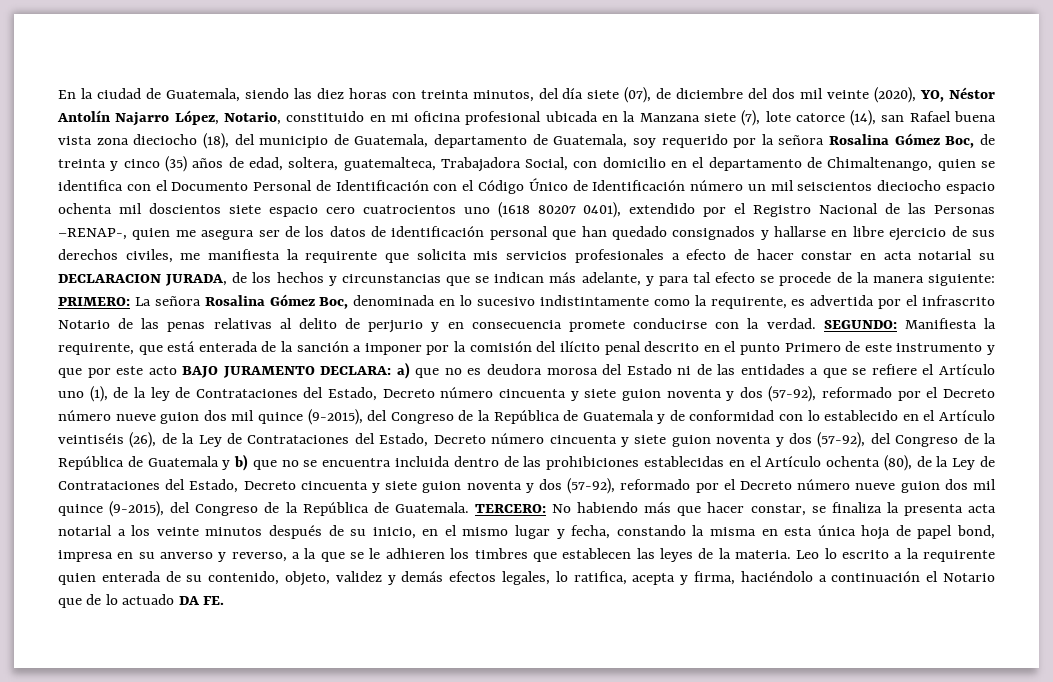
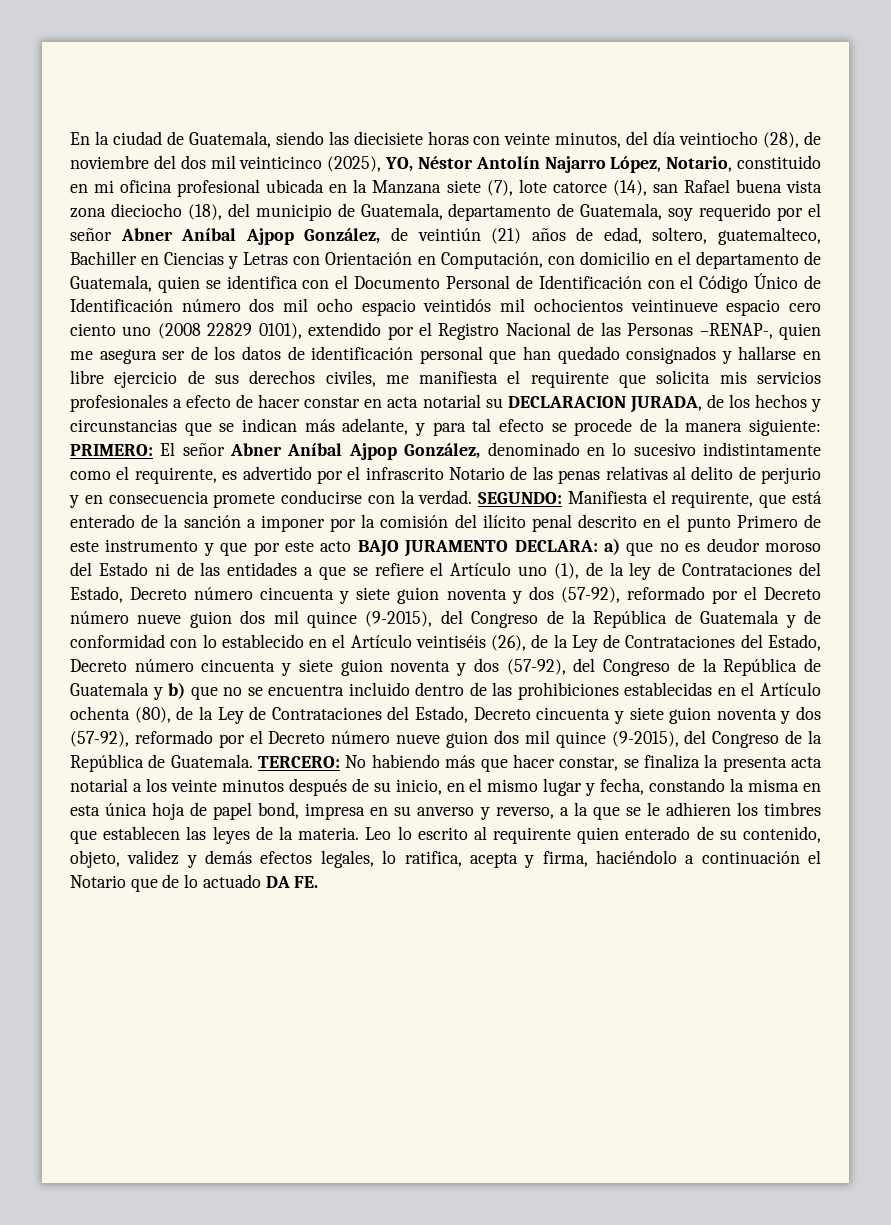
[316,88,344,99] diez -> [353,131,423,145] diecisiete
[420,90,469,99] treinta -> [504,132,551,145] veinte
[587,87,744,103] siete (07), de diciembre -> [679,131,821,148] [70,155,149,169] veintiocho (28), de noviembre
[827,87,917,103] veinte (2020), -> [239,156,382,172] veinticinco (2025),
[761,133,996,148] [58,156,569,172] la señora Rosalina Gómez Boc, de treinta y cinco (35) años de edad, soltera, guatemalteca, Trabajadora Social, -> [807,203,821,217] [70,227,822,245] [70,251,543,269] el señor Abner Aníbal Ajpop González, de veintiún (21) años de edad, soltero, guatemalteco, Bachiller en Ciencias y Letras con Orientación en Computación,
[827,157,933,171] Chimaltenango, -> [70,275,152,292] Guatemala,
[747,180,996,194] [58,202,622,218] un mil seiscientos dieciocho espacio ochenta mil doscientos siete espacio cero cuatrocientos uno (1618 80207 0401), -> [249,298,822,316] [70,323,302,339] dos mil ocho espacio veintidós mil ochocientos veintinueve espacio cero ciento uno (2008 22829 0101),
[286,249,299,260] la -> [507,370,521,384] el
[134,294,436,309] La señora Rosalina Gómez Boc, denominada -> [160,442,580,460] El señor Abner Aníbal Ajpop González, denominado
[694,295,707,306] la -> [116,466,130,480] el
[810,295,875,306] advertida -> [242,466,312,480] advertido
[983,318,996,329] la -> [652,490,666,504] el
[198,341,258,352] enterada -> [70,514,135,528] enterado
[486,364,598,375] deudora morosa -> [706,538,821,552] deudor moroso
[395,456,451,467] incluida -> [348,682,410,696] incluido
[894,548,919,559] a la -> [473,826,487,840] al
[101,571,161,582] enterada -> [625,826,691,840] enterado

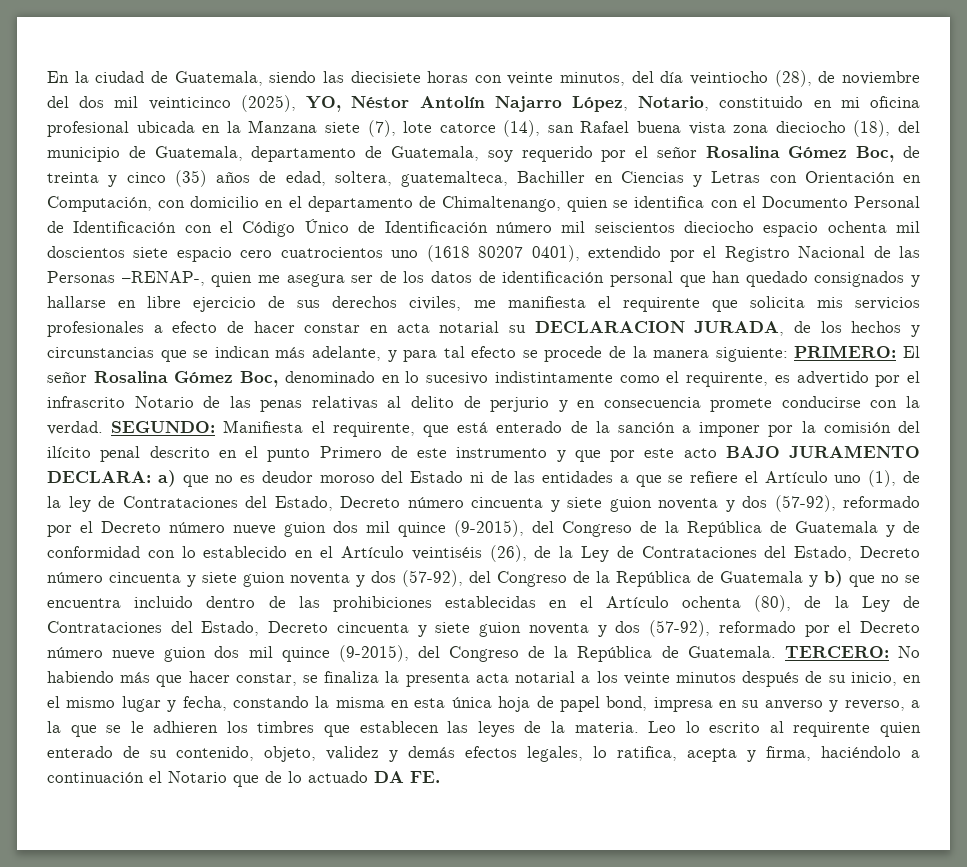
[120,227,522,245] Abner Aníbal Ajpop González, de veintiún (21) -> [705,146,921,162] [47,170,207,187] Rosalina Gómez Boc, de treinta y cinco (35)
[652,227,822,245] soltero, guatemalteco, -> [334,171,508,187] soltera, guatemalteca,
[70,275,152,292] Guatemala, -> [442,196,561,212] Chimaltenango,
[249,298,822,316] [70,323,302,339] dos mil ocho espacio veintidós mil ochocientos veintinueve espacio cero ciento uno (2008 22829 0101), -> [561,221,921,237] [47,245,580,262] mil seiscientos dieciocho espacio ochenta mil doscientos siete espacio cero cuatrocientos uno (1618 80207 0401),
[230,443,481,460] Abner Aníbal Ajpop González, -> [93,371,279,387] Rosalina Gómez Boc,

